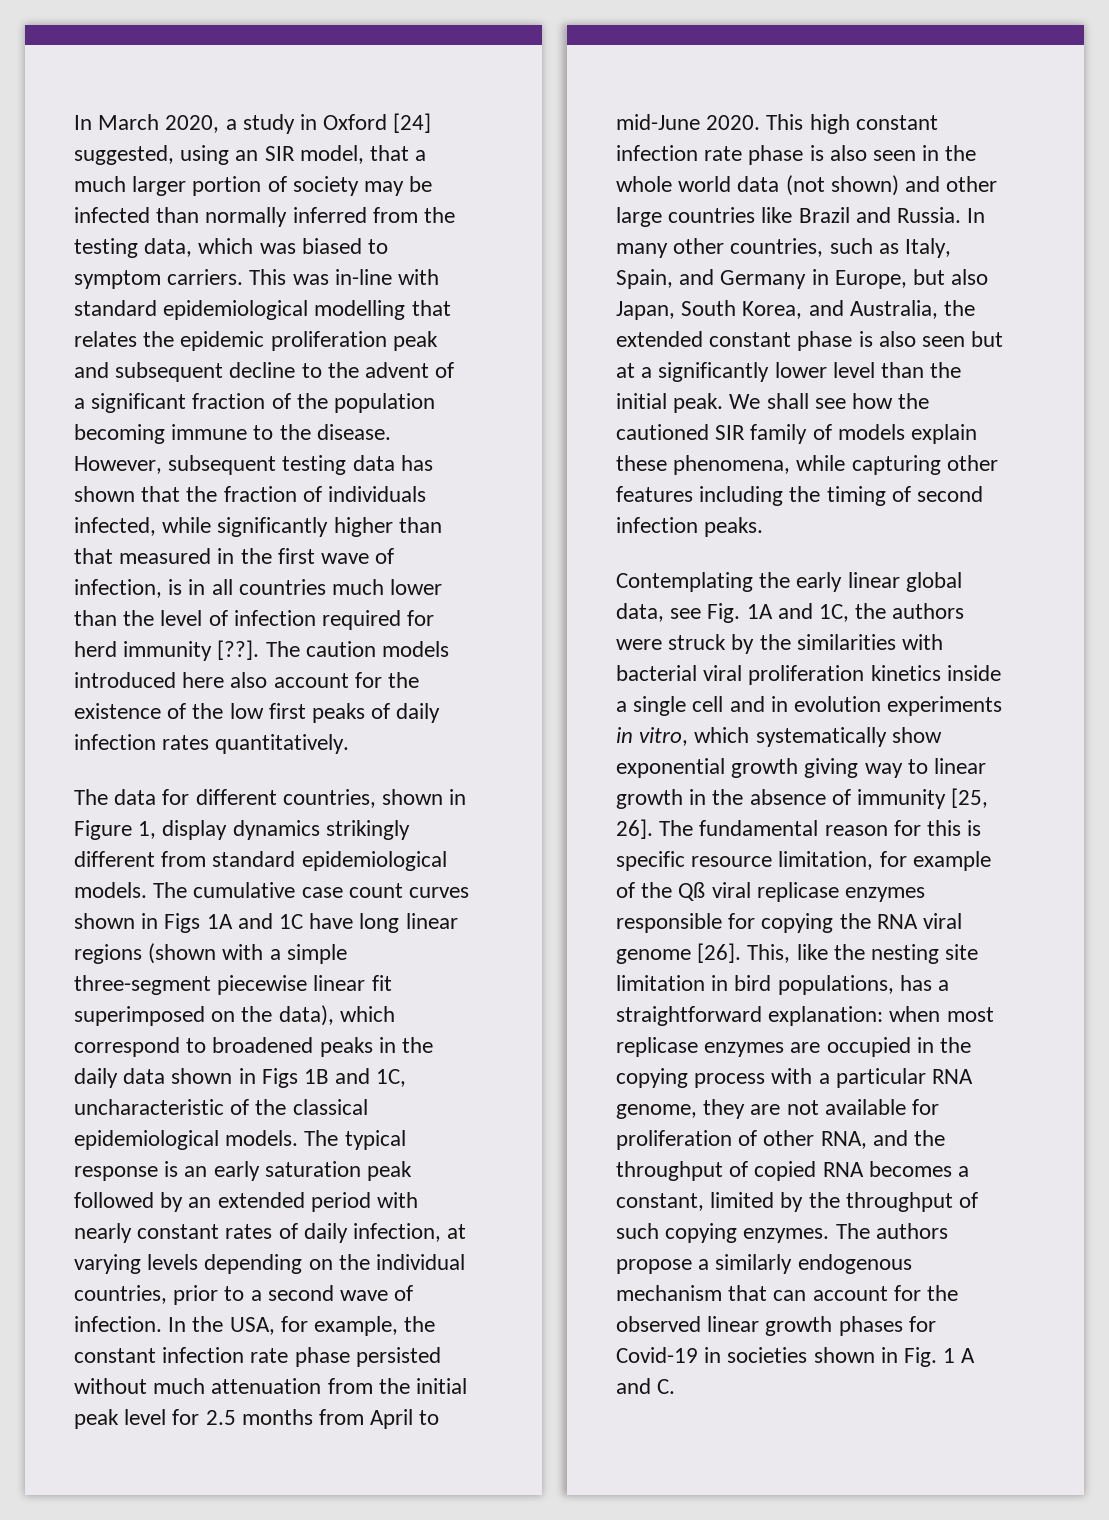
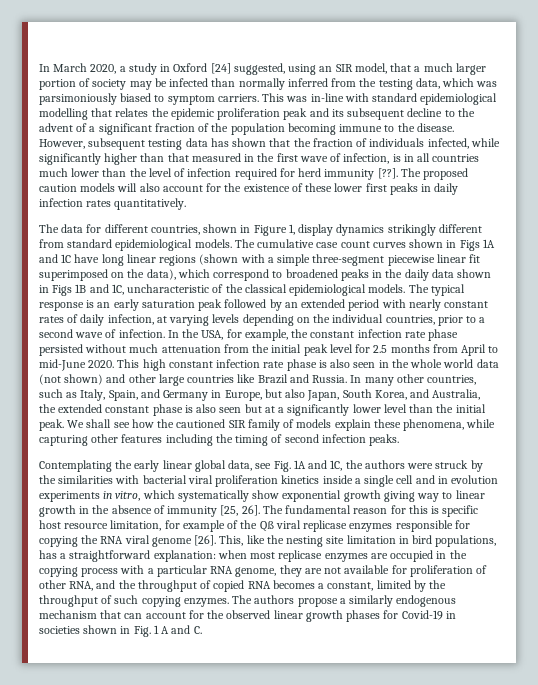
(296, 248) none -> [39,93,117,105] parsimoniously
(109, 370) none -> [331,109,344,117] its
(300, 649) none -> [423,168,469,180] proposed
[74,672,225,688] introduced here -> [117,183,138,192] will
[192,703,264,719] the low -> [305,183,363,192] these lower
[371,703,391,719] of -> [421,184,432,192] in
(685, 861) none -> [39,520,61,529] host

